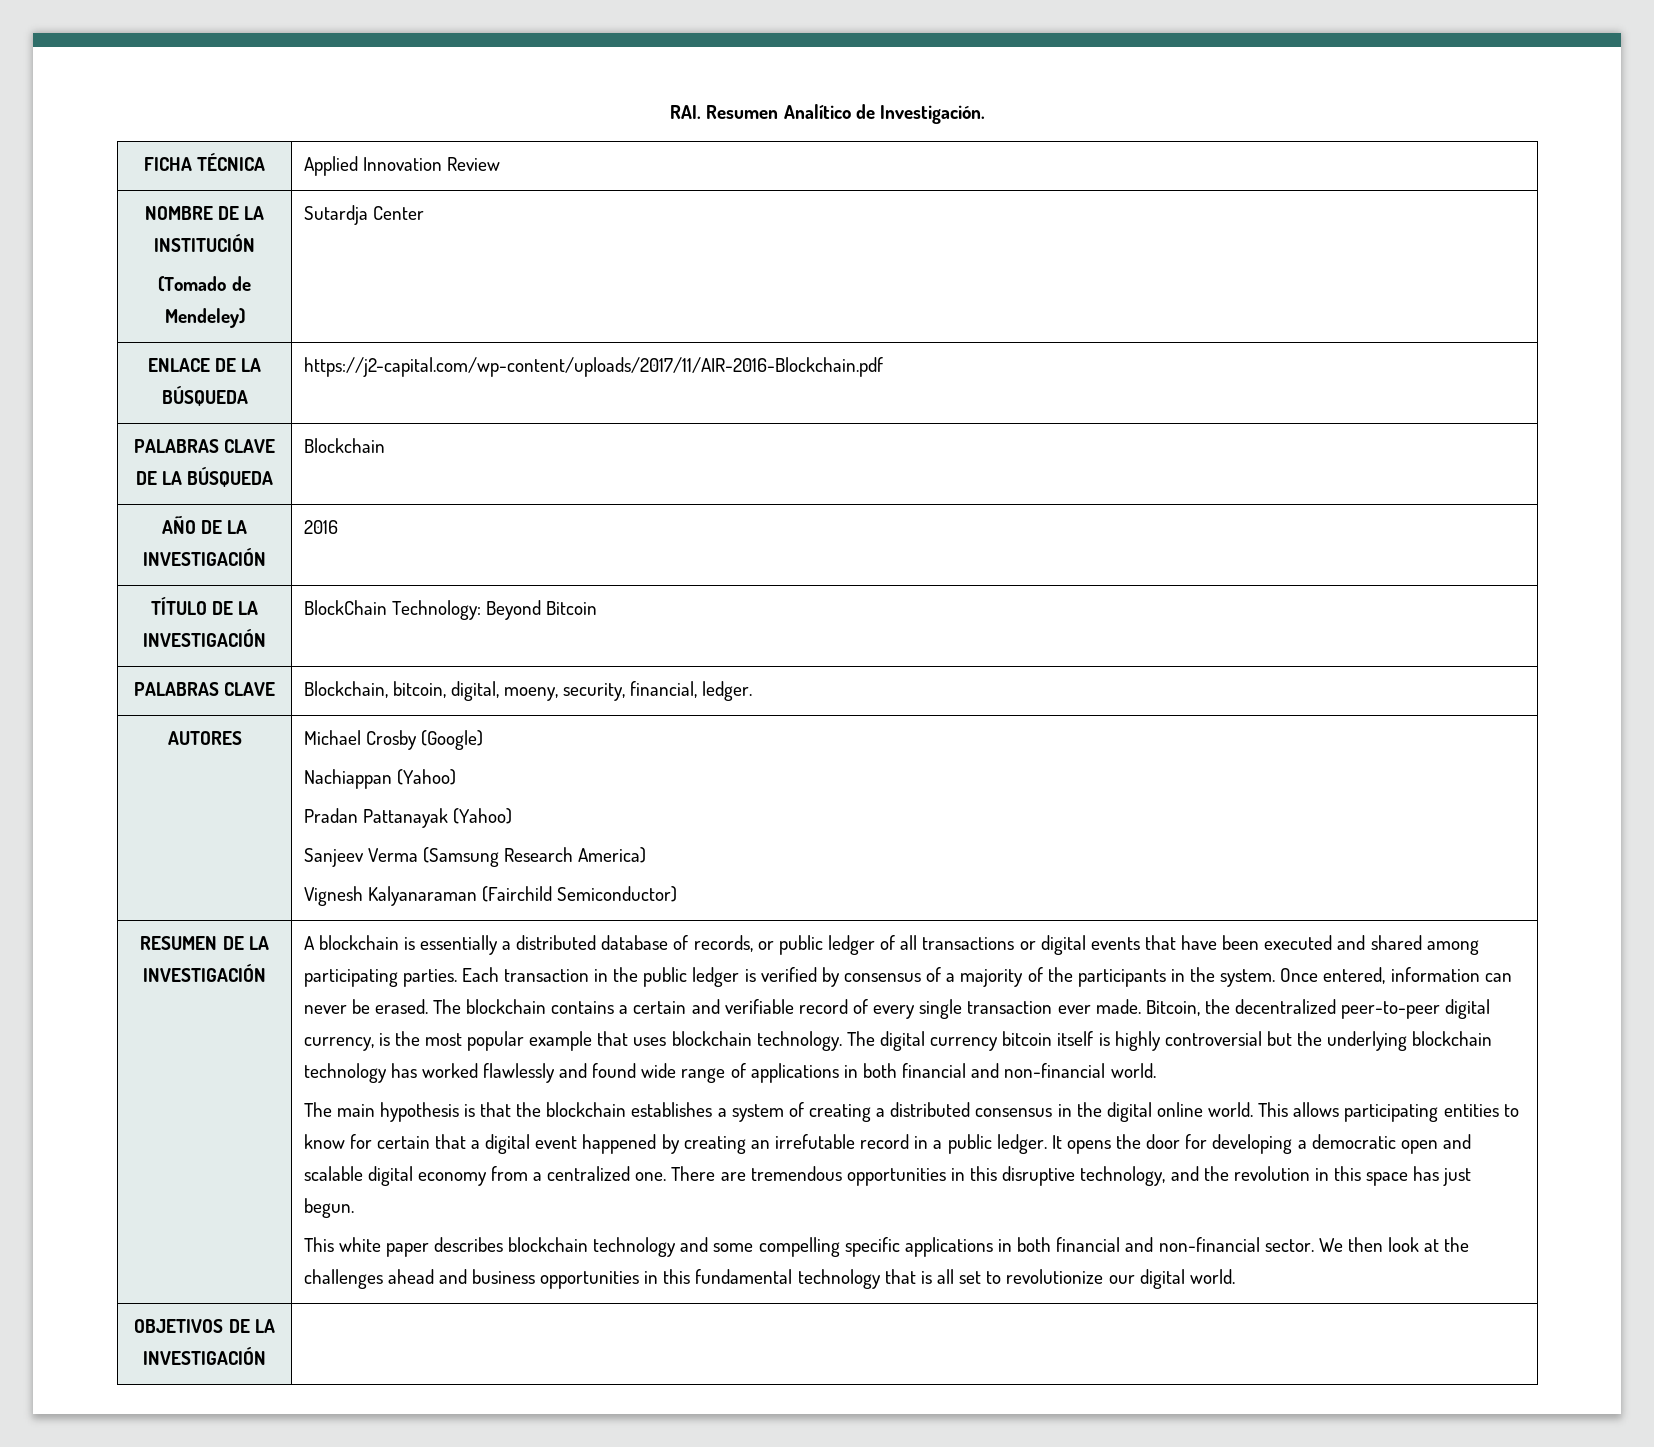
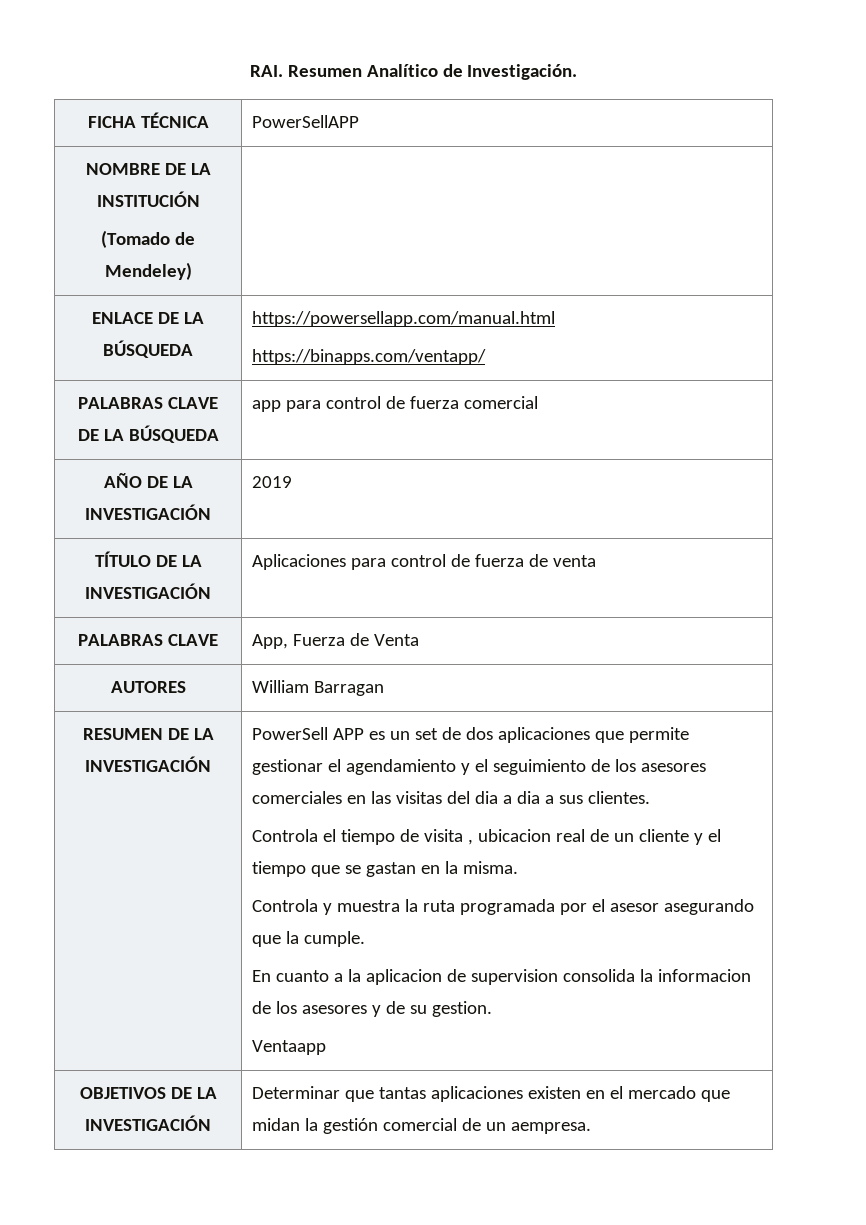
[303,156,500,176] Applied Innovation Review -> [252,115,360,128] PowerSellAPP
[303,205,424,225] Sutardja Center -> (192, 271) none
[303,357,884,377] https://j2-capital.com/wp-content/uploads/2017/11/AIR-2016-Blockchain.pdf -> [252,311,556,327] [252,349,487,365] https://powersellapp.com/manual.html // https://binapps.com/ventapp/
[303,438,385,453] Blockchain -> [252,396,539,412] app para control de fuerza comercial
[303,520,338,534] 2016 -> [252,476,293,488] 2019
[303,600,597,620] [133,682,276,696] [303,681,753,701] [167,731,242,745] [303,730,483,750] [303,769,456,789] [303,808,512,828] [303,847,647,867] [303,886,677,906] [140,936,269,950] [143,964,266,982] [303,935,1479,955] [303,967,1512,987] [303,999,1491,1019] [303,1031,1493,1051] [303,1063,1156,1083] [303,1102,1519,1122] [303,1134,1471,1154] [303,1166,1472,1186] [303,1198,354,1218] [303,1237,1470,1257] [303,1269,1235,1289] [134,1319,275,1333] [143,1347,266,1365] BlockChain Technology: Beyond Bitcoin // PALABRAS CLAVE | Blockchain, bitcoin, digital, moeny, security, financial, ledger. // AUTORES | Michael Crosby (Google) // Nachiappan (Yahoo) // Pradan Pattanayak (Yahoo) // Sanjeev Verma (Samsung Research America) // Vignesh Kalyanaraman (Fairchild Semiconductor) // RESUMEN DE LA INVESTIGACIÓN | A blockchain is essentially a distributed database of records, or public ledger of all transactions or digital events that have been executed and shared among participating parties. Each transaction in the public ledger is verified by consensus of a majority of the participants in the system. Once entered, information can never be erased. The blockchain contains a certain and verifiable record of every single transaction ever made. Bitcoin, the decentralized peer-to-peer digital currency, is the most popular example that uses blockchain technology. The digital currency bitcoin itself is highly controversial but the underlying blockchain technology has worked flawlessly and found wide range of applications in both financial and non-financial world. // The main hypothesis is that the blockchain establishes a system of creating a distributed consensus in the digital online world. This allows participating entities to know for certain that a digital event happened by creating an irrefutable record in a public ledger. It opens the door for developing a democratic open and scalable digital economy from a centralized one. There are tremendous opportunities in this disruptive technology, and the revolution in this space has just begun. // This white paper describes blockchain technology and some compelling specific applications in both financial and non-financial sector. We then look at the challenges ahead and business opportunities in this fundamental technology that is all set to revolutionize our digital world. // OBJETIVOS DE LA INVESTIGACIÓN | -> [252,554,597,570] [78,634,218,646] [252,633,420,649] [110,681,186,693] [252,680,385,696] [82,728,214,740] [85,756,211,772] [252,727,690,743] [252,759,707,775] [252,791,651,804] [252,829,722,845] [252,861,519,877] [252,899,755,915] [252,931,366,947] [252,969,752,985] [252,1001,493,1017] [252,1040,327,1055] [79,1087,217,1099] [85,1115,211,1131] [252,1086,731,1102] [252,1118,592,1134] Aplicaciones para control de fuerza de venta // PALABRAS CLAVE | App, Fuerza de Venta // AUTORES | William Barragan // RESUMEN DE LA INVESTIGACIÓN | PowerSell APP es un set de dos aplicaciones que permite gestionar el agendamiento y el seguimiento de los asesores comerciales en las visitas del dia a dia a sus clientes. // Controla el tiempo de visita , ubicacion real de un cliente y el tiempo que se gastan en la misma. // Controla y muestra la ruta programada por el asesor asegurando que la cumple. // En cuanto a la aplicacion de supervision consolida la informacion de los asesores y de su gestion. // Ventaapp // OBJETIVOS DE LA INVESTIGACIÓN | Determinar que tantas aplicaciones existen en el mercado que midan la gestión comercial de un aempresa.

